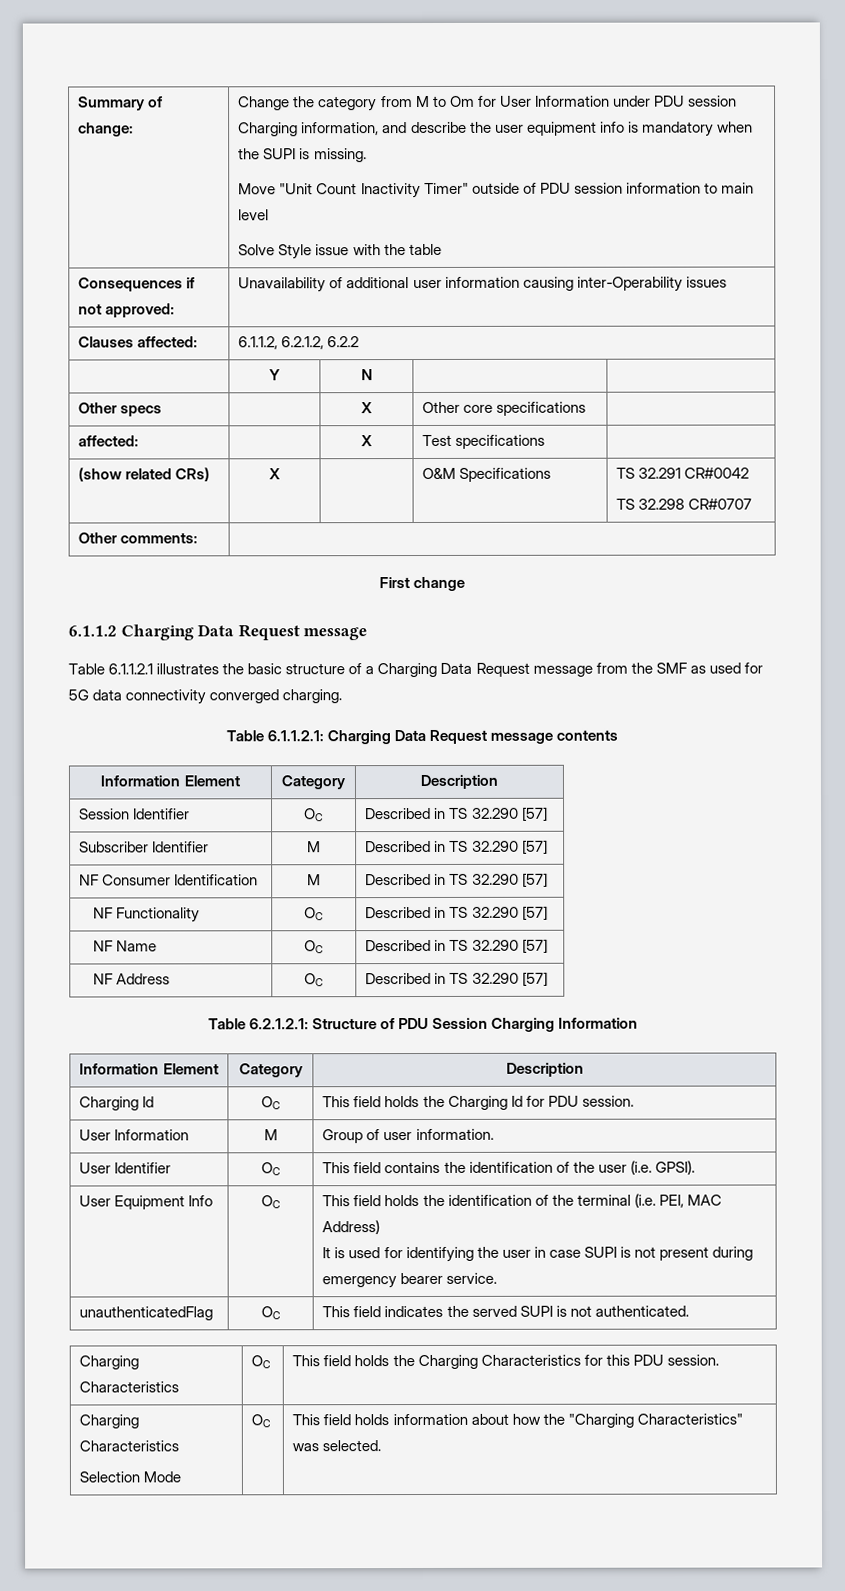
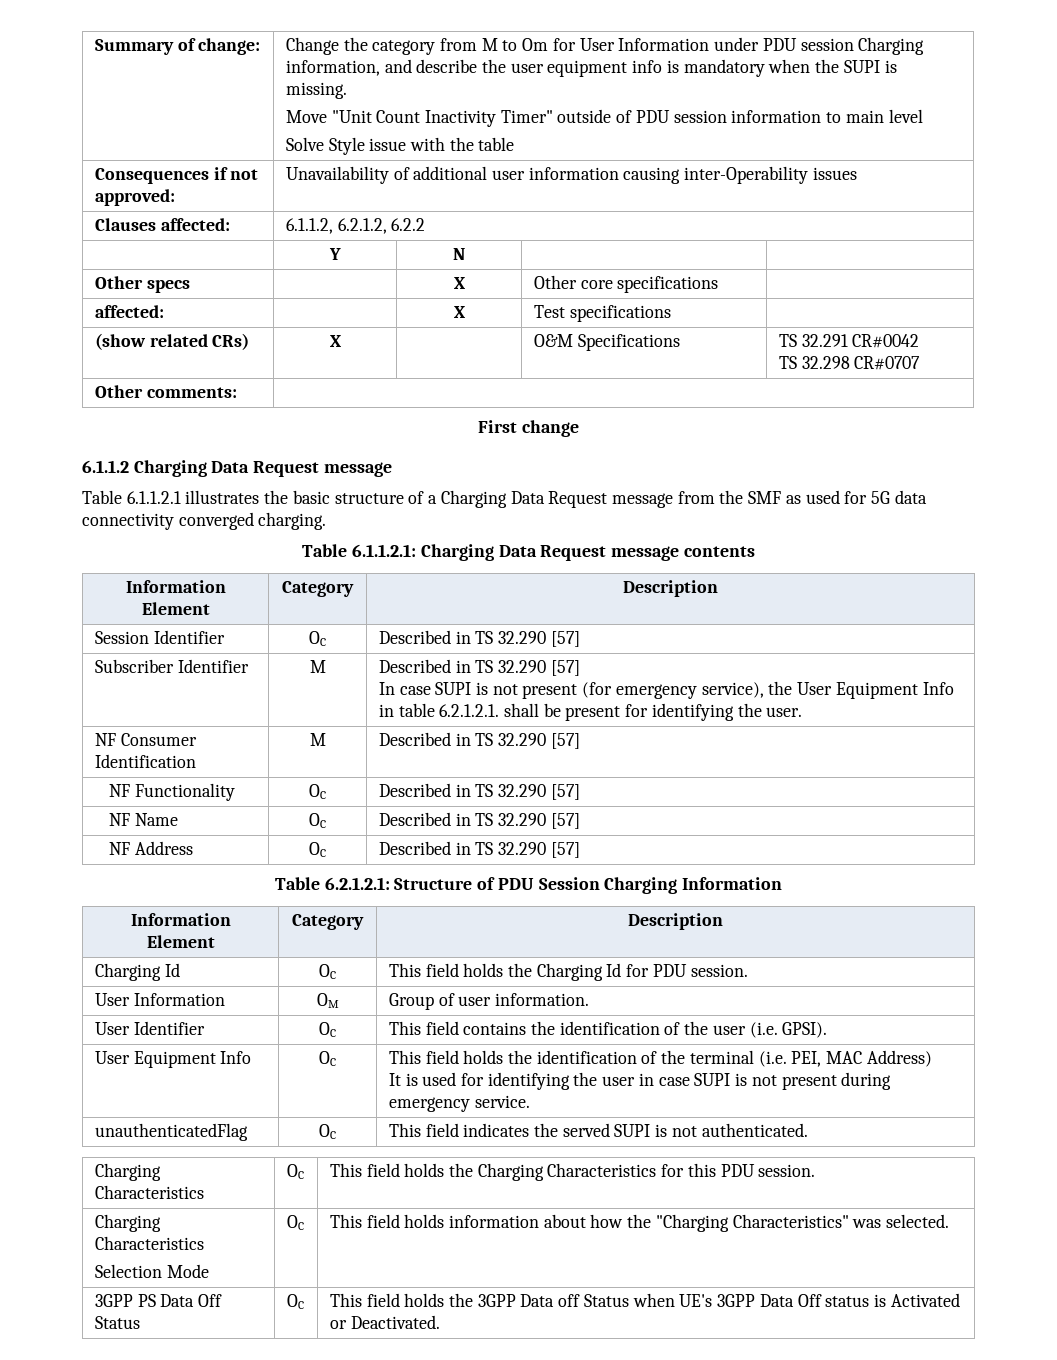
(548, 847) none -> [378,681,954,699] [378,703,803,721] // In case SUPI is not present (for emergency service), the User Equipment Info in table 6.2.1.2.1. shall be present for identifying the user.
[263,1129,278,1141] M -> [316,993,339,1008] OM
[400,1272,444,1285] bearer -> (470, 1104) none
(382, 1446) none -> [94,1294,222,1307] [94,1316,140,1329] [286,1294,304,1309] [329,1293,960,1307] [329,1315,440,1329] // 3GPP PS Data Off Status | OC | This field holds the 3GPP Data off Status when UE's 3GPP Data Off status is Activated or Deactivated.

